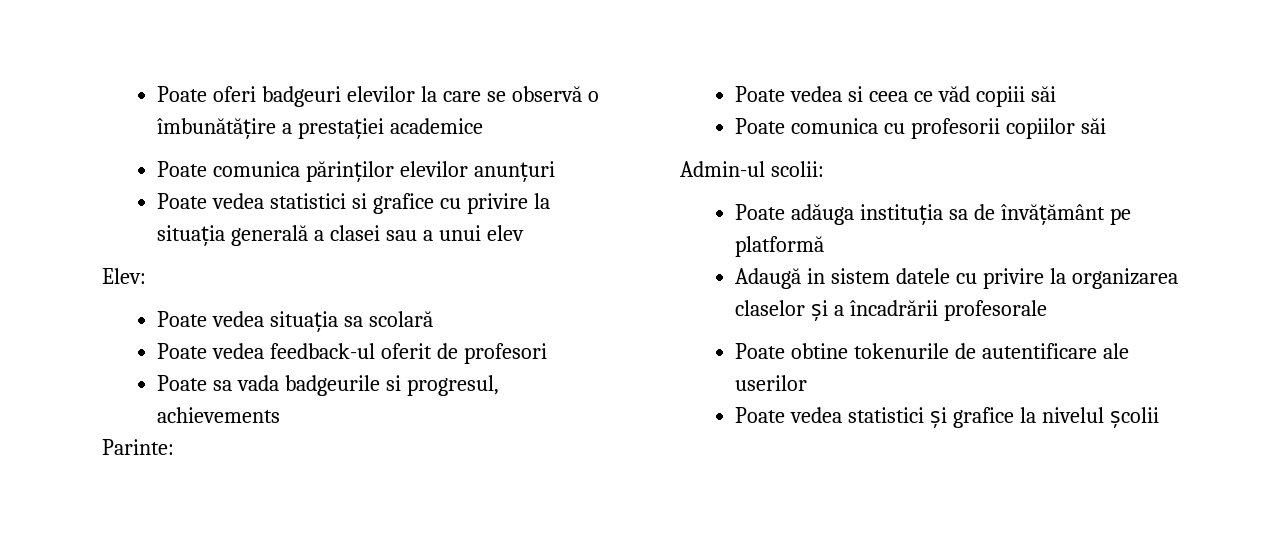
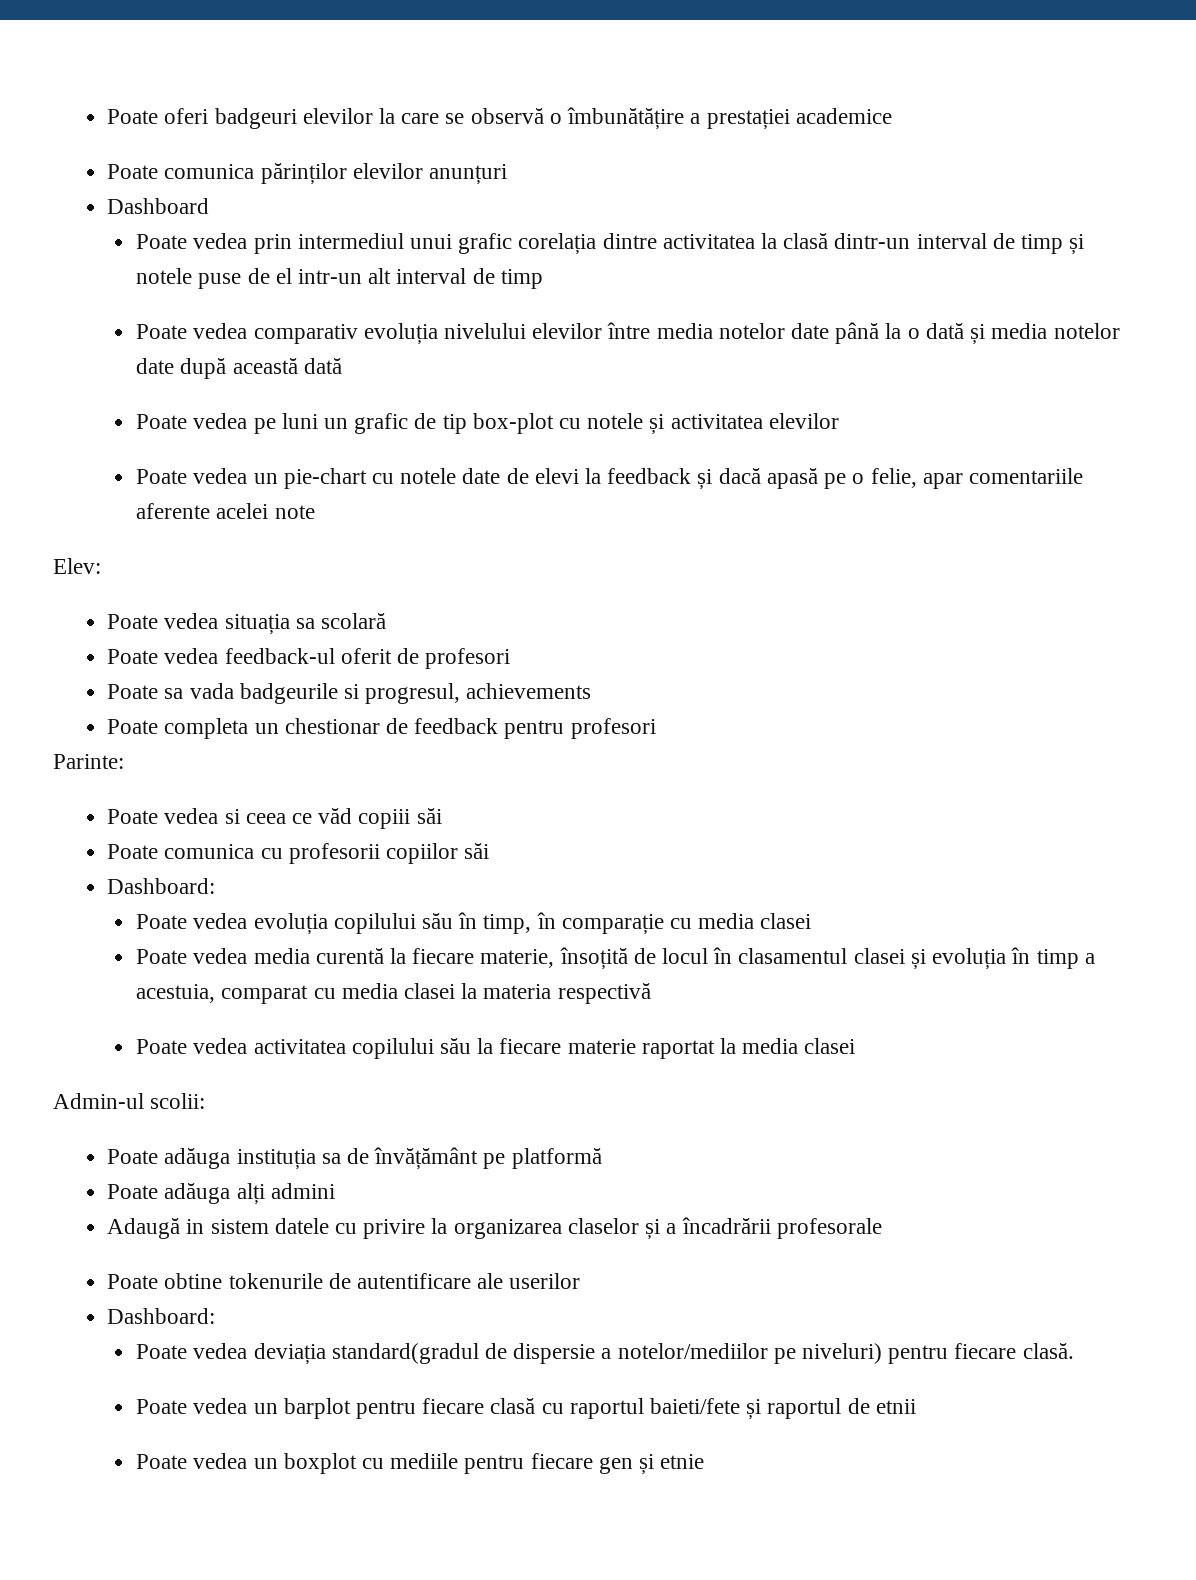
[157,193,551,214] [157,225,525,246] // Poate vedea statistici si grafice cu privire la situația generală a clasei sau a unui elev -> [107,198,210,214] [136,233,1085,255] [136,268,543,289] [136,322,1120,345] [136,358,342,379] [136,413,839,435] [136,468,1083,490] [136,503,315,519] // Dashboard // Poate vedea prin intermediul unui grafic corelația dintre activitatea la clasă dintr-un interval de timp și notele puse de el intr-un alt interval de timp // Poate vedea comparativ evoluția nivelului elevilor între media notelor date până la o dată și media notelor date după această dată // Poate vedea pe luni un grafic de tip box-plot cu notele și activitatea elevilor // Poate vedea un pie-chart cu notele date de elevi la feedback și dacă apasă pe o felie, apar comentariile aferente acelei note
(281, 415) none -> [107,718,656,739] // Poate completa un chestionar de feedback pentru profesori
(1107, 126) none -> [107,878,216,894] [136,912,812,935] [136,947,1095,970] [136,983,651,1004] [136,1038,856,1059] // Dashboard: // Poate vedea evoluția copilului său în timp, în comparație cu media clasei // Poate vedea media curentă la fiecare materie, însoțită de locul în clasamentul clasei și evoluția în timp a acestuia, comparat cu media clasei la materia respectivă // Poate vedea activitatea copilului său la fiecare materie raportat la media clasei
(825, 246) none -> [107,1183,335,1205] // Poate adăuga alți admini
[735,407,1160,428] // Poate vedea statistici și grafice la nivelul școlii -> [107,1308,216,1324] [136,1343,1074,1365] [136,1398,916,1420] [136,1453,705,1475] // Dashboard: // Poate vedea deviația standard(gradul de dispersie a notelor/mediilor pe niveluri) pentru fiecare clasă. // Poate vedea un barplot pentru fiecare clasă cu raportul baieti/fete și raportul de etnii // Poate vedea un boxplot cu mediile pentru fiecare gen și etnie

